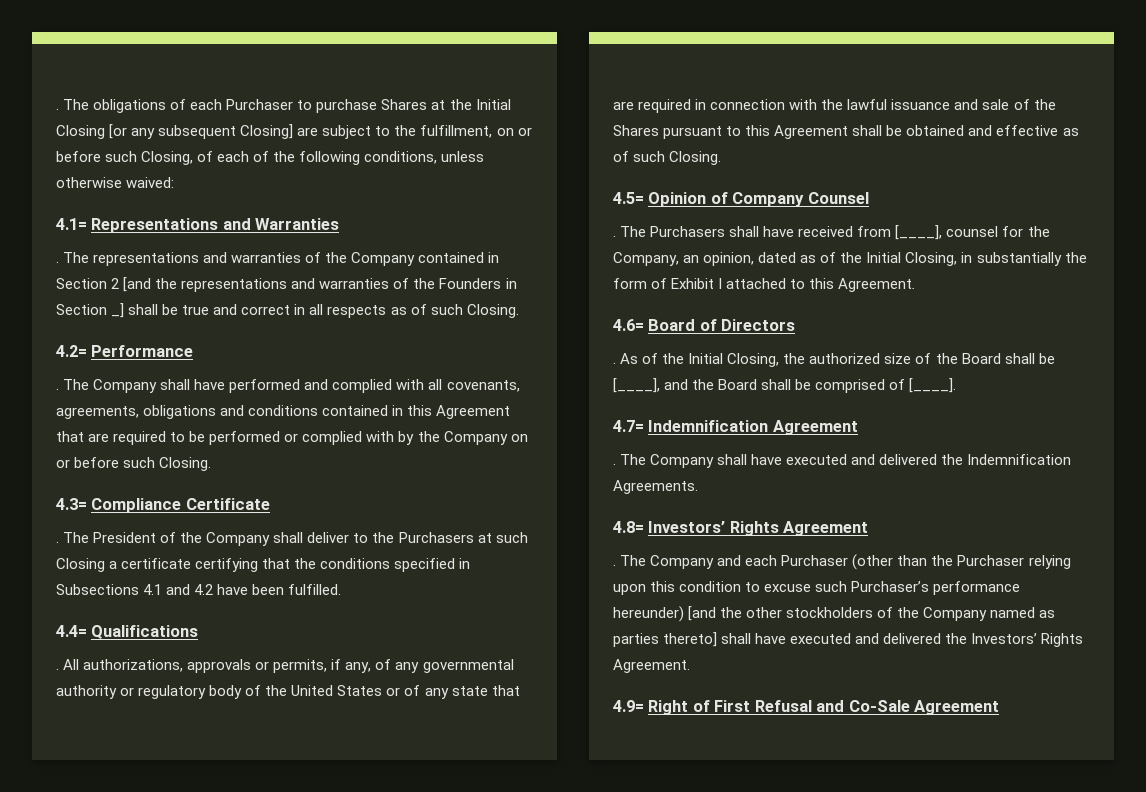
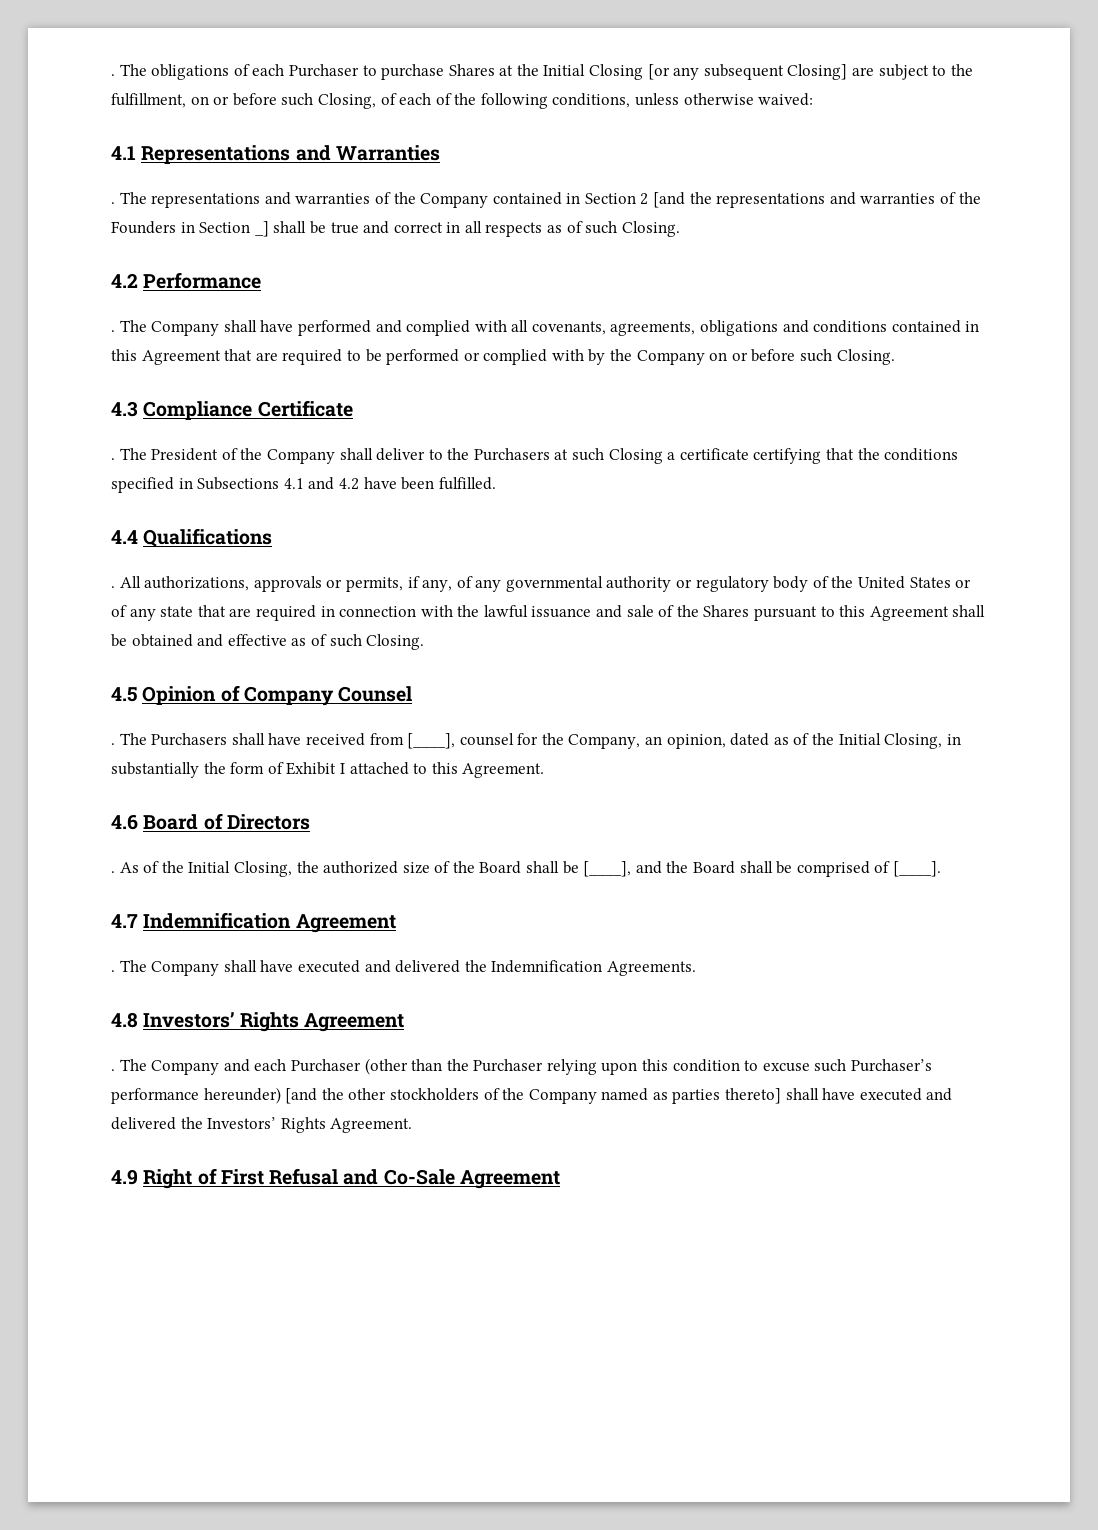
[56,218,87,230] 4.1= -> [111,146,136,160] 4.1
[56,345,87,357] 4.2= -> [111,273,138,288] 4.2
[56,498,87,510] 4.3= -> [111,401,138,417] 4.3
[56,625,87,637] 4.4= -> [111,530,138,544] 4.4
[613,192,644,204] 4.5= -> [111,687,137,702] 4.5
[613,319,644,331] 4.6= -> [111,814,138,830] 4.6
[613,420,644,432] 4.7= -> [111,914,138,928] 4.7
[613,521,644,533] 4.8= -> [111,1012,138,1028] 4.8
[613,700,644,712] 4.9= -> [111,1169,138,1185] 4.9

